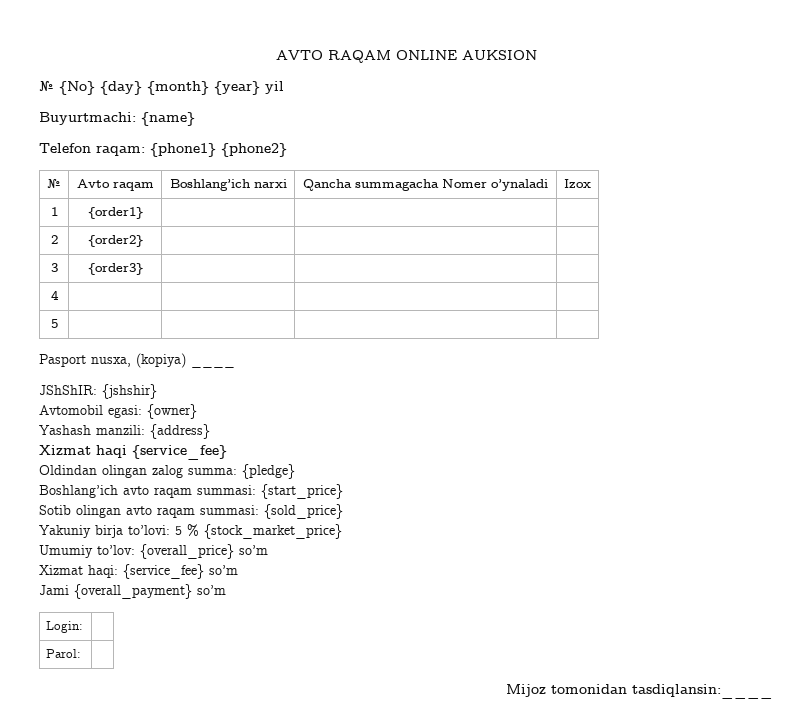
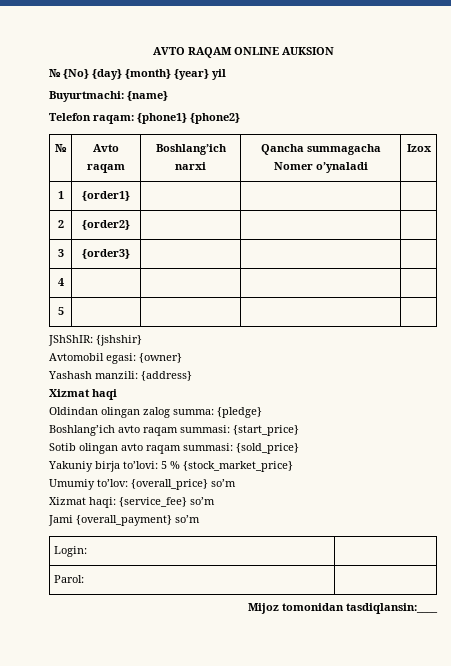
[39,353,235,368] // Pasport nusxa, (kopiya) ____ -> (64, 311) none
[132,445,227,460] {service_fee} -> (117, 394) none

